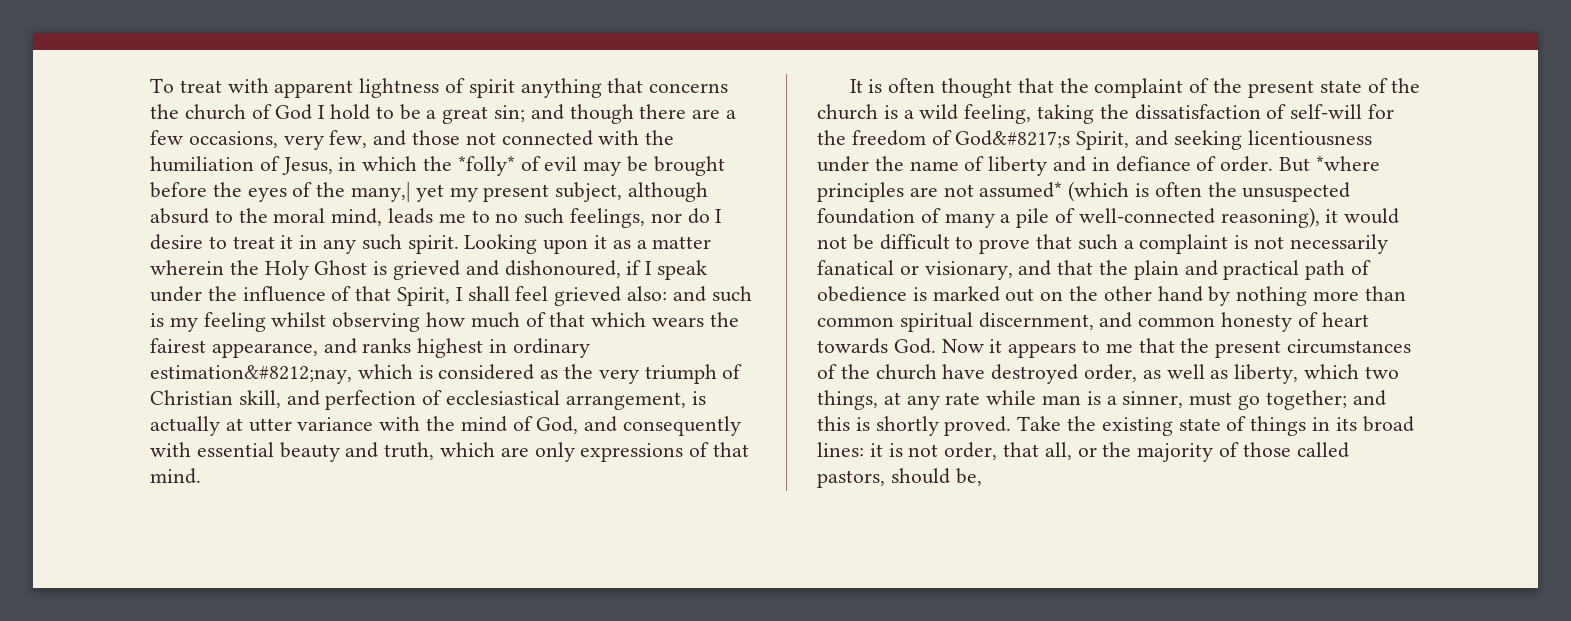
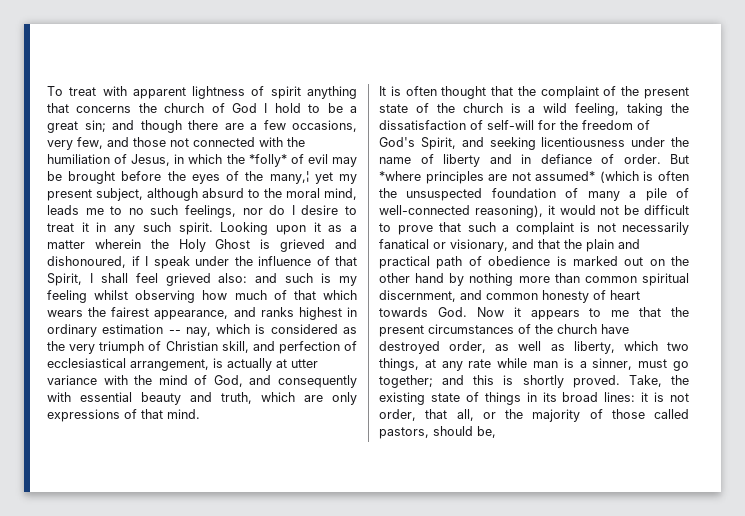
[351,182,411,202] many,| -> [269,171,309,184] many,¦
[150,365,352,384] estimation&#8212;nay, -> [102,324,211,337] estimation -- nay,
[955,130,1071,148] God&#8217;s -> [379,137,415,147] God's
[1017,416,1062,431] Take -> [628,375,662,387] Take,

